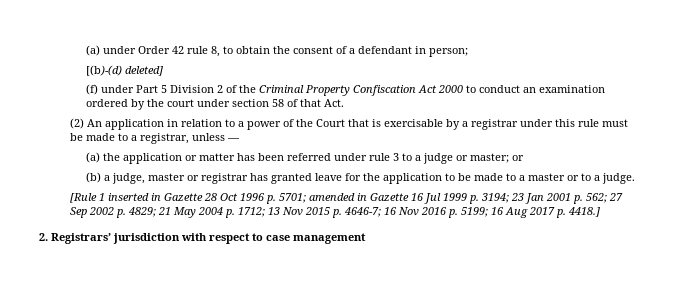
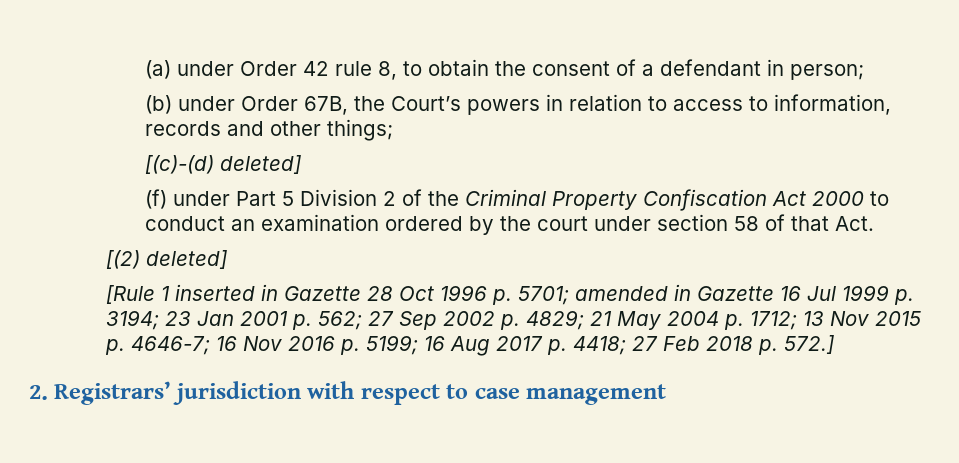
[85,65,122,76] [(b)-(d) -> [144,94,891,115] [144,119,393,141] [144,155,214,174] (b) under Order 67B, the Court’s powers in relation to access to information, records and other things; // [(c)-(d)
[70,118,629,130] [70,133,241,144] [85,152,524,164] [85,172,635,184] (2) An application in relation to a power of the Court that is exercisable by a registrar under this rule must be made to a registrar, unless — // (a) the application or matter has been referred under rule 3 to a judge or master; or // (b) a judge, master or registrar has granted leave for the application to be made to a master or to a judge. -> [106,250,228,269] [(2) deleted]
[568,207,601,217] 4418.] -> [573,335,835,355] 4418; 27 Feb 2018 p. 572.]

